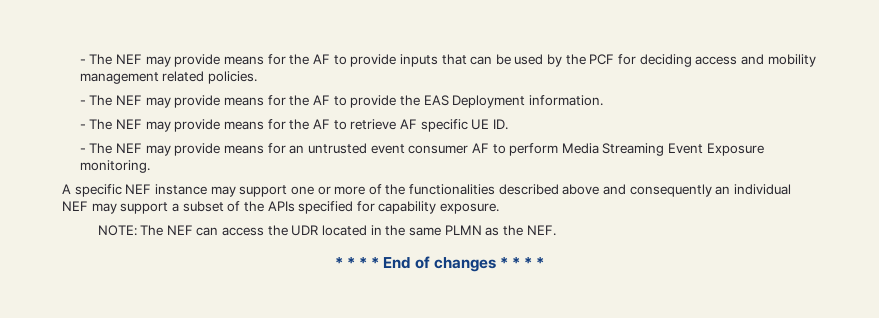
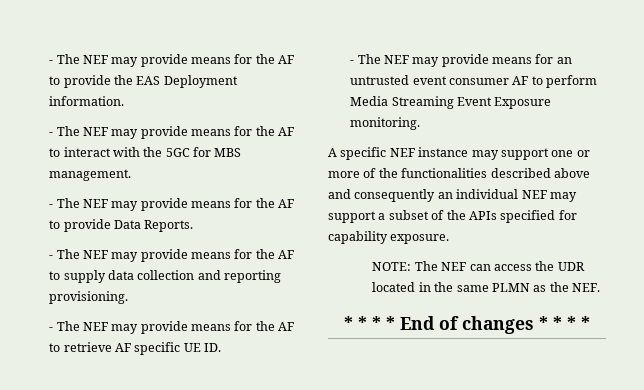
[399,54,816,67] [79,71,258,84] [79,95,603,108] inputs that can be used by the PCF for deciding access and mobility management related policies. // - The NEF may provide means for the AF to provide the EAS Deployment information. -> [113,75,238,88] [49,96,125,106] [49,126,295,139] [49,147,242,157] [49,169,132,181] [49,198,295,211] [49,219,194,232] [49,249,295,262] [49,270,282,283] [49,291,129,304] the EAS Deployment information. // - The NEF may provide means for the AF to interact with the 5GC for MBS management. // - The NEF may provide means for the AF to provide Data Reports. // - The NEF may provide means for the AF to supply data collection and reporting provisioning.

